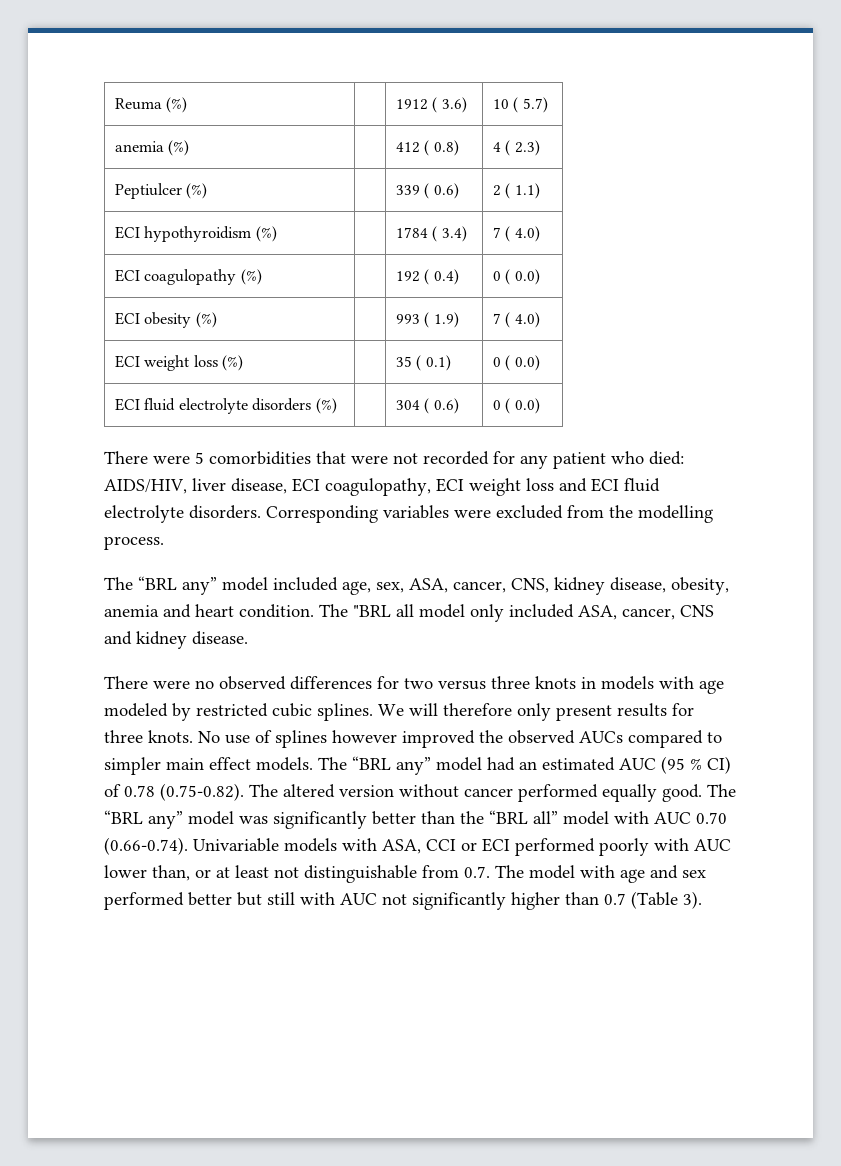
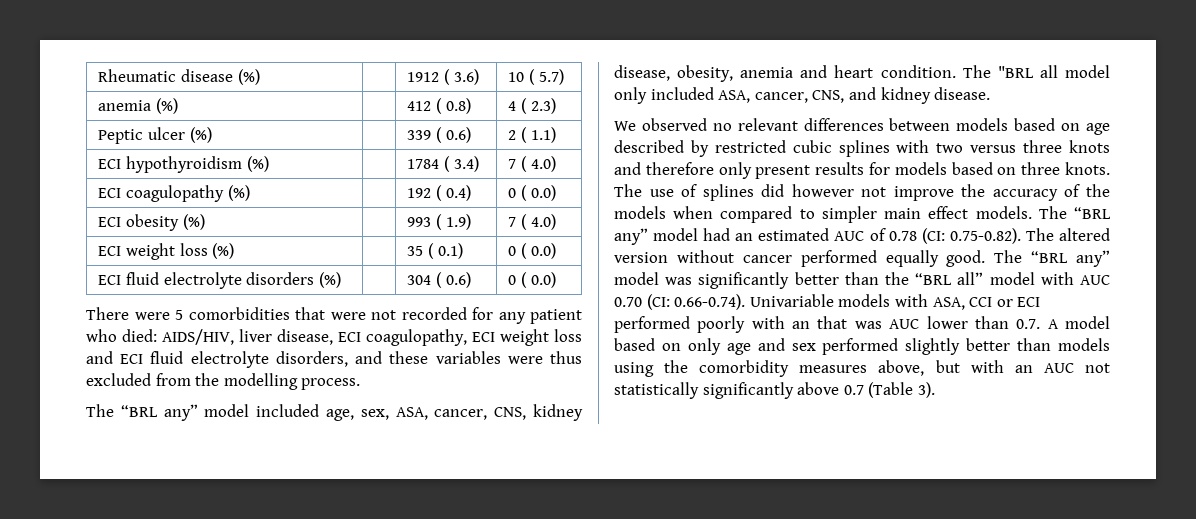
[115,98,163,110] Reuma -> [98,69,234,82] Rheumatic disease
[115,183,183,199] Peptiulcer -> [98,127,186,144] Peptic ulcer
[189,505,378,523] disorders. Corresponding -> [275,351,429,367] disorders, and these
(491, 513) none -> [550,351,582,364] thus
[680,605,714,617] CNS -> [812,90,845,103] CNS,
[104,676,724,694] [104,703,438,721] There were no observed differences for two versus three knots in models with age modeled by restricted cubic splines. We will -> [614,118,1110,135] [614,140,1110,157] [614,162,641,175] We observed no relevant differences between models based on age described by restricted cubic splines with two versus three knots and
(694, 709) none -> [894,162,1017,175] models based on
[198,731,220,743] No -> [614,184,642,197] The
[332,730,623,748] however improved the observed AUCs -> [761,184,1110,201] [614,206,714,219] did however not improve the accuracy of the models when
[661,756,731,774] [104,783,244,801] (95 % CI) of 0.78 (0.75-0.82). -> [869,228,1021,244] of 0.78 (CI: 0.75-0.82).
[104,837,188,855] (0.66-0.74). -> [646,294,746,310] (CI: 0.66-0.74).
[694,839,731,851] [104,865,706,883] [104,892,599,910] AUC lower than, or at least not distinguishable from 0.7. The model with age and sex performed better but still with AUC not significantly higher than -> [792,316,1110,329] [614,338,1110,355] [614,360,1110,377] [614,382,840,399] an that was AUC lower than 0.7. A model based on only age and sex performed slightly better than models using the comorbidity measures above, but with an AUC not statistically significantly above

